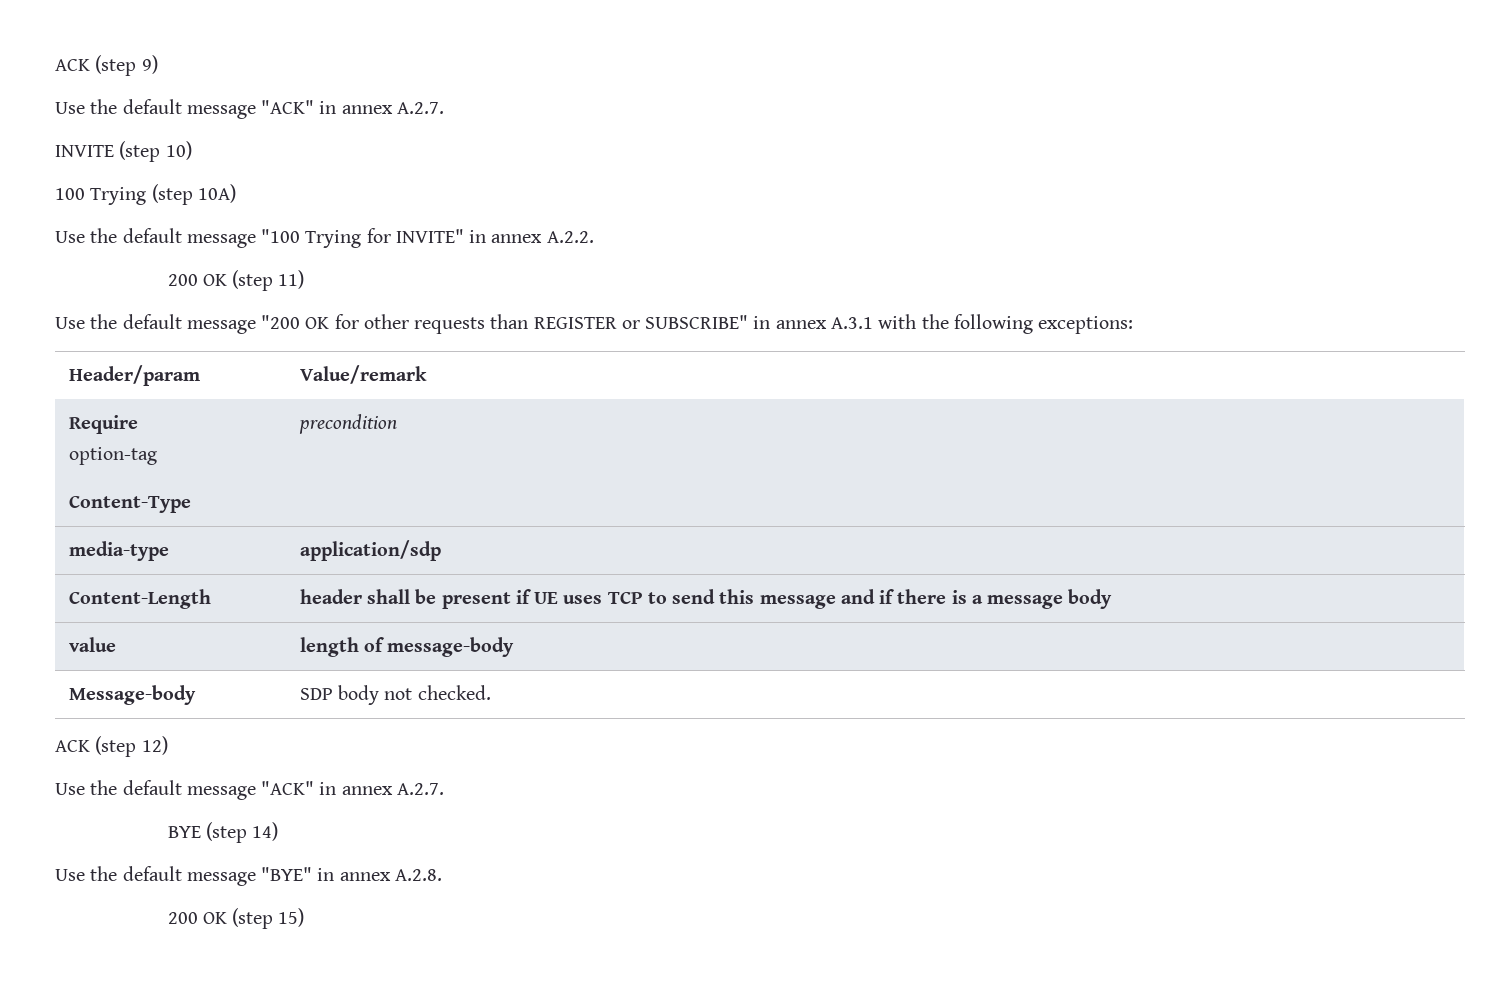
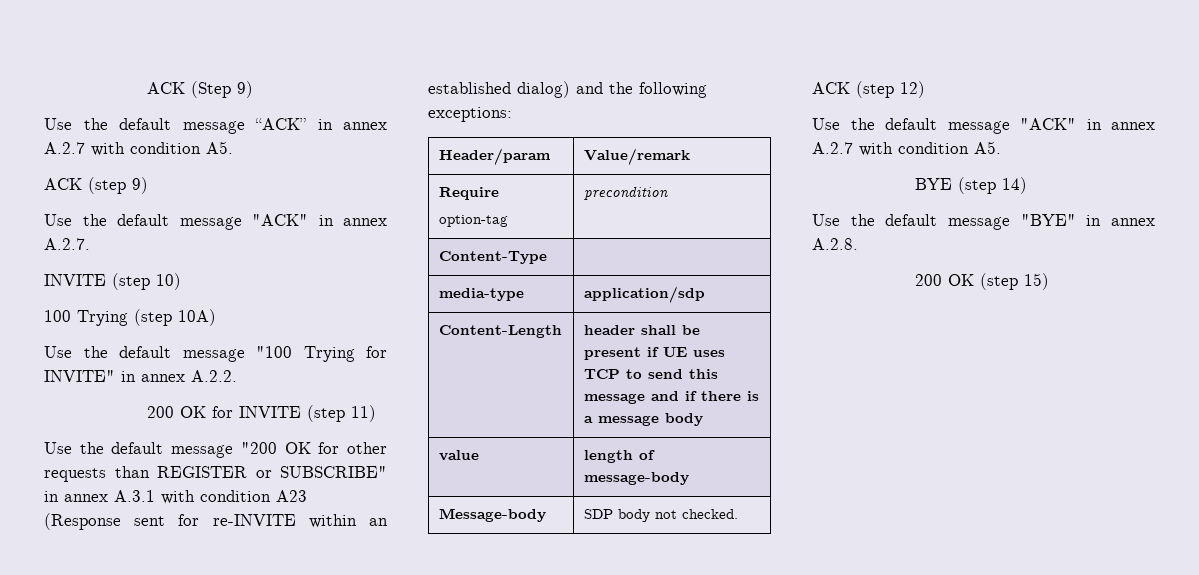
[55,59,90,71] ACK -> [146,81,253,98] [44,118,387,134] [44,141,233,156] [44,178,82,190] ACK (Step 9) // Use the default message “ACK” in annex A.2.7 with condition A5. // ACK
(227, 280) none -> [211,406,301,418] for INVITE
(917, 321) none -> [200,490,307,502] [44,513,388,530] [428,81,603,98] condition A23 (Response sent for re-INVITE within an established dialog) and
[396,783,444,795] A.2.7. -> [812,141,1001,156] A.2.7 with condition A5.

